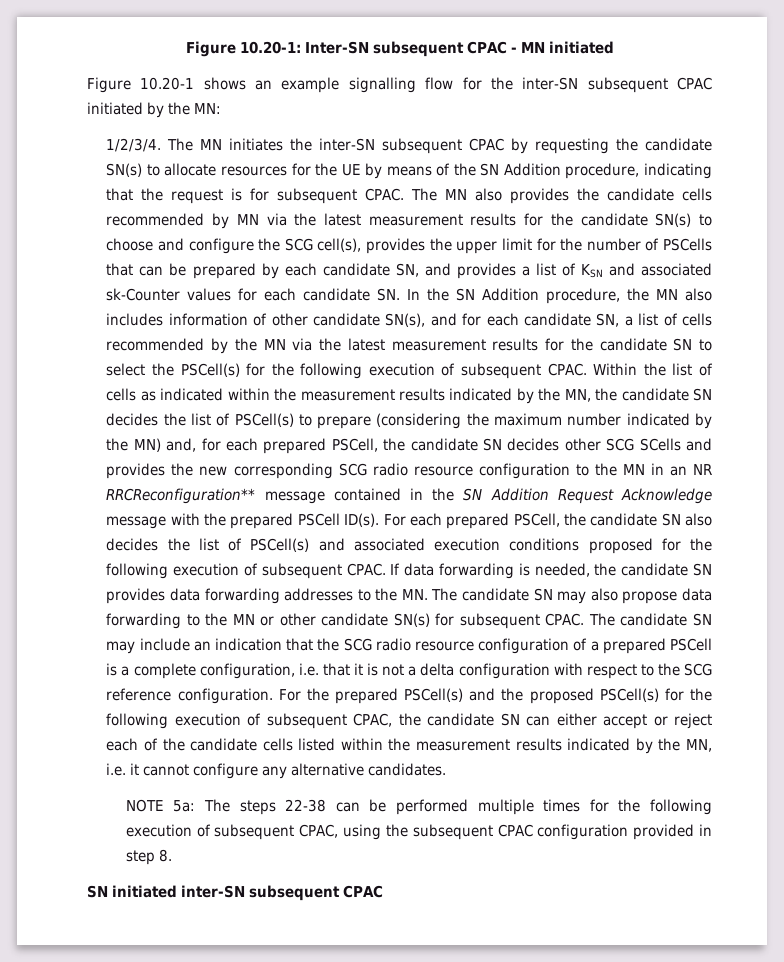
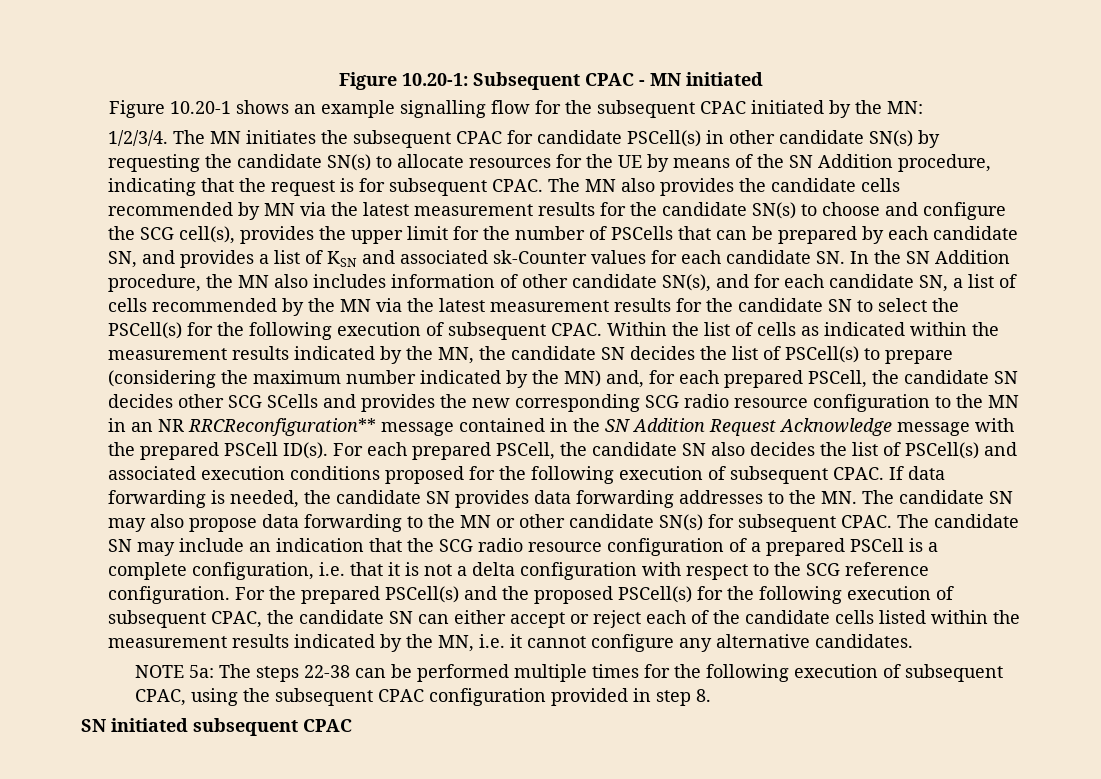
[304,41,464,57] Inter-SN subsequent -> [472,72,580,90] Subsequent
[522,77,579,90] inter-SN -> (592, 107) none
[319,138,505,154] inter-SN subsequent CPAC -> [352,130,913,148] subsequent CPAC for candidate PSCell(s) in other candidate SN(s)
[181,885,245,898] inter-SN -> (188, 725) none

